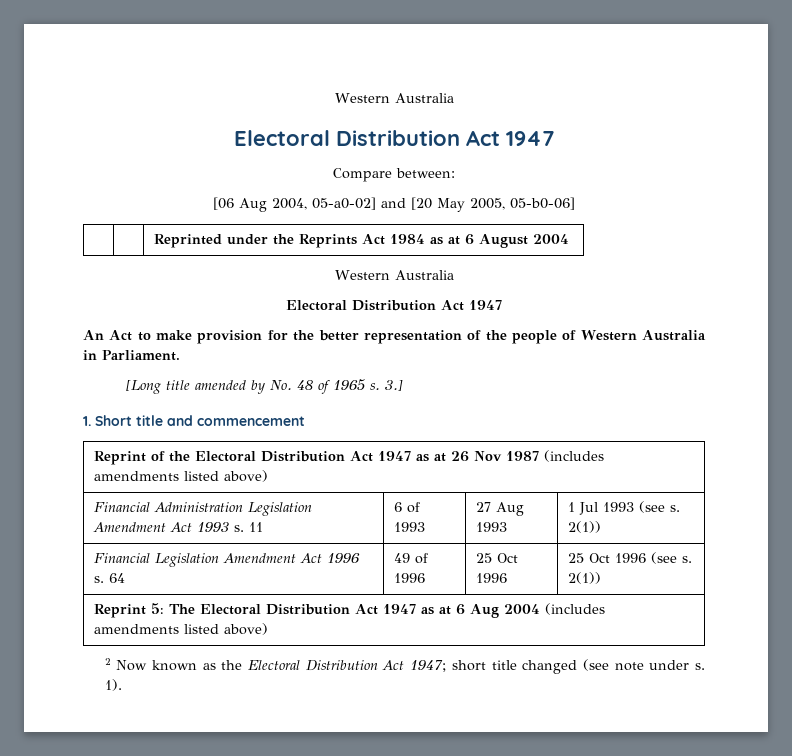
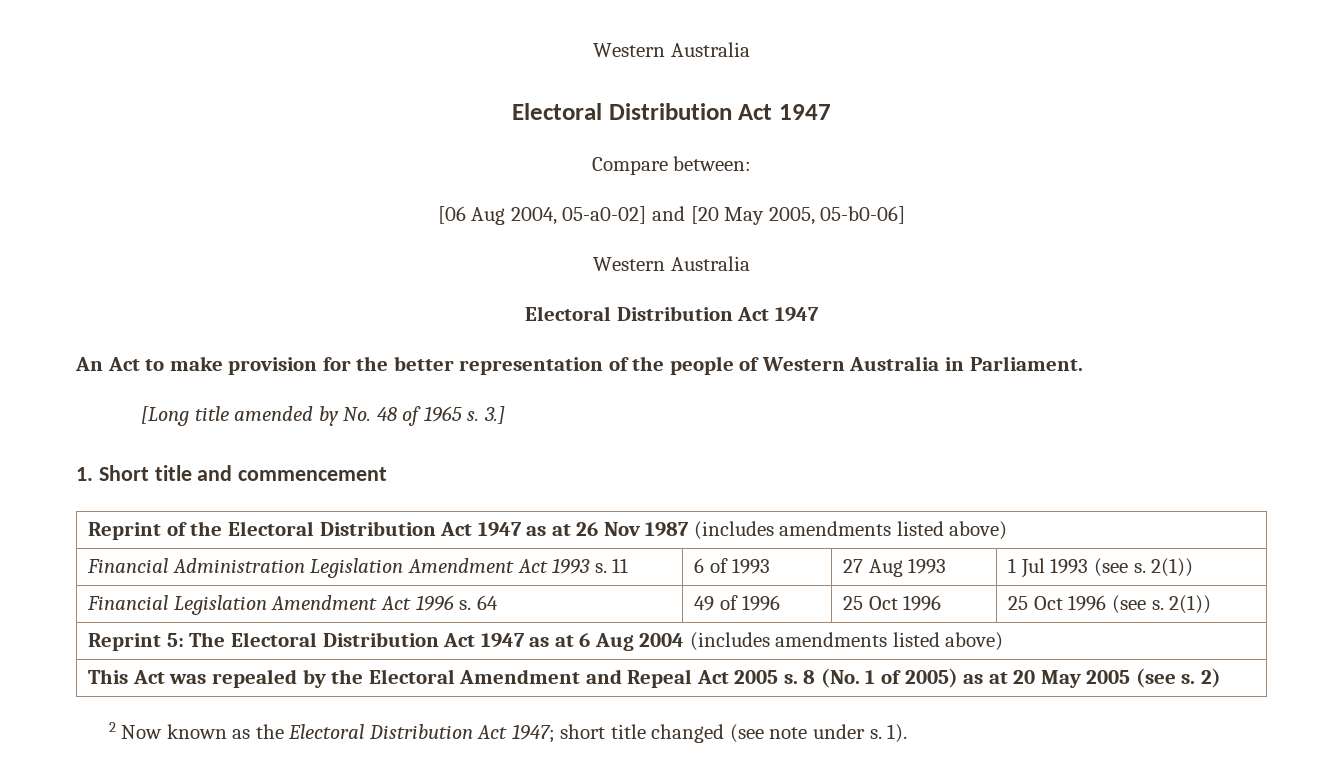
[154,234,570,248] // | | Reprinted under the Reprints Act 1984 as at 6 August 2004 -> (906, 215) none
(269, 629) none -> [88,668,1221,688] // This Act was repealed by the Electoral Amendment and Repeal Act 2005 s. 8 (No. 1 of 2005) as at 20 May 2005 (see s. 2)

